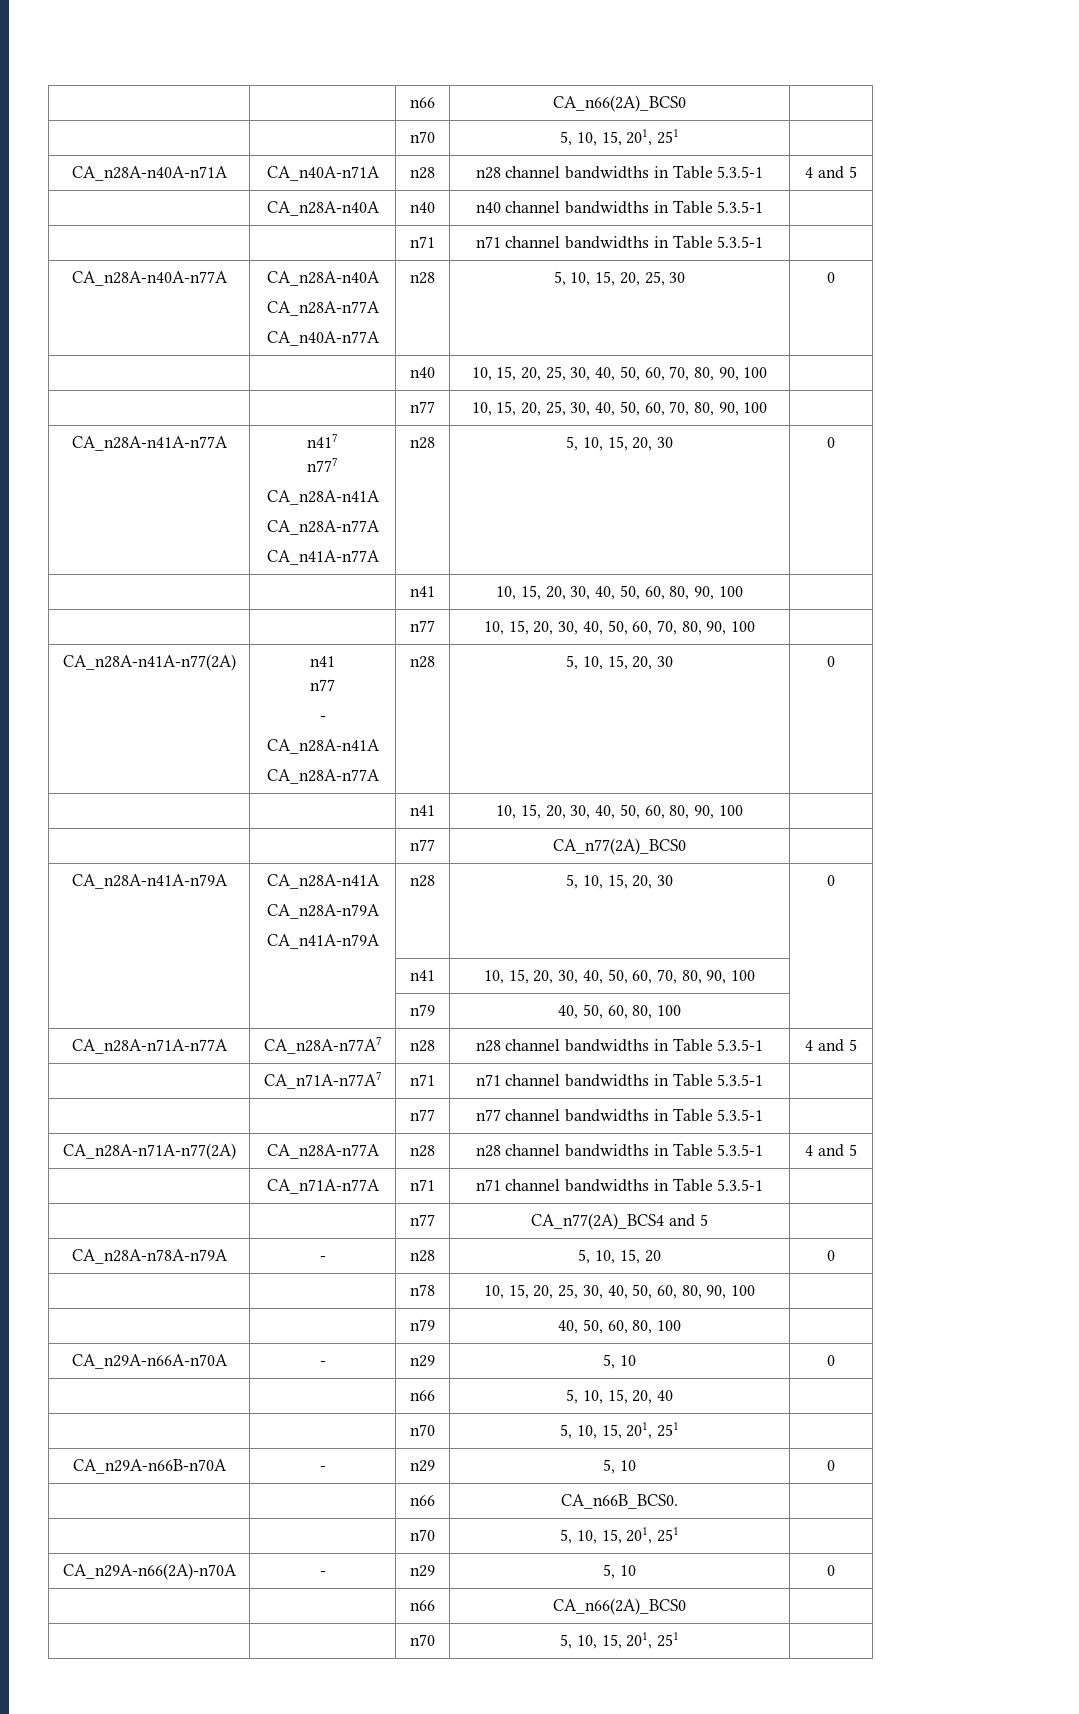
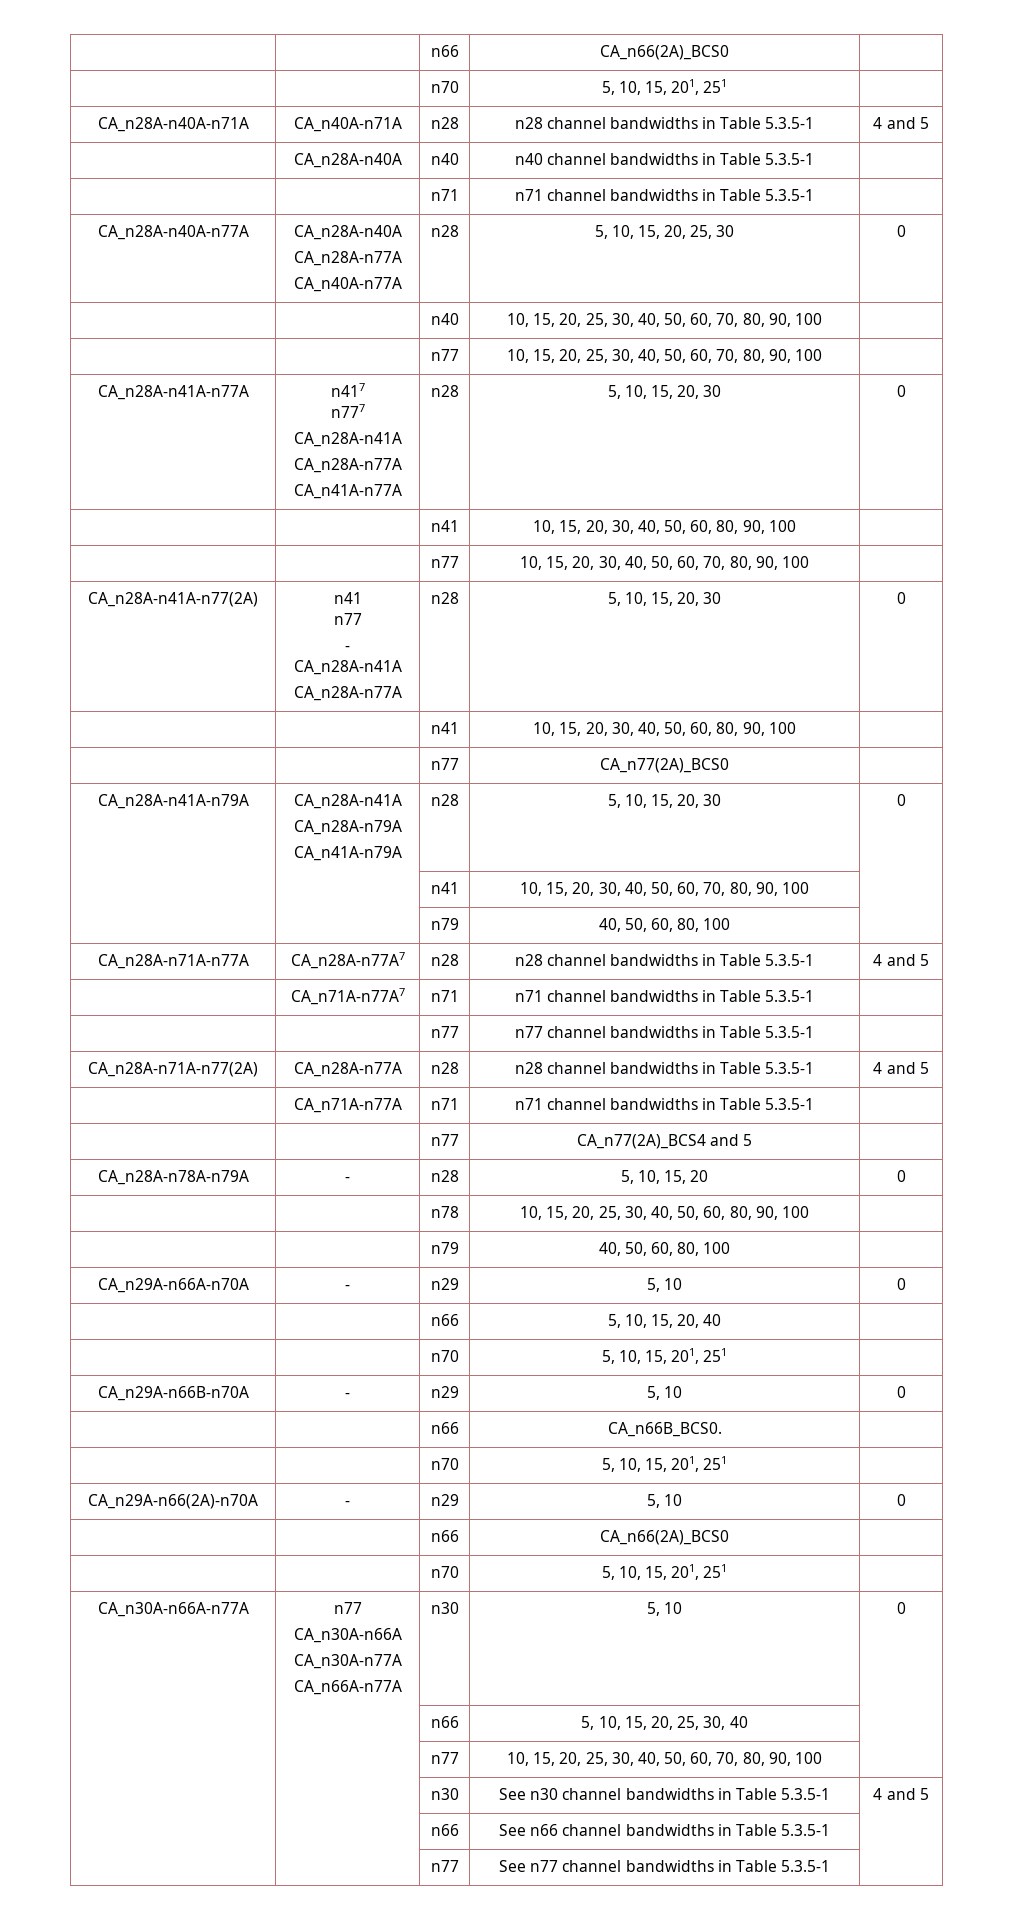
(679, 1639) none -> [97,1602,249,1617] [333,1602,362,1614] [293,1628,402,1643] [293,1654,402,1669] [293,1680,402,1695] [430,1602,459,1614] [646,1602,683,1616] [896,1602,906,1614] [430,1716,459,1728] [581,1716,748,1730] [430,1752,459,1764] [506,1752,823,1766] [430,1788,459,1800] [498,1788,831,1800] [873,1788,929,1800] [430,1824,459,1836] [498,1824,831,1836] [430,1860,459,1872] [498,1860,831,1872] // CA_n30A-n66A-n77A | n77 // CA_n30A-n66A // CA_n30A-n77A // CA_n66A-n77A | n30 | 5, 10 | 0 // | | n66 | 5, 10, 15, 20, 25, 30, 40 | // | | n77 | 10, 15, 20, 25, 30, 40, 50, 60, 70, 80, 90, 100 | // | | n30 | See n30 channel bandwidths in Table 5.3.5-1 | 4 and 5 // | | n66 | See n66 channel bandwidths in Table 5.3.5-1 | // | | n77 | See n77 channel bandwidths in Table 5.3.5-1 |

